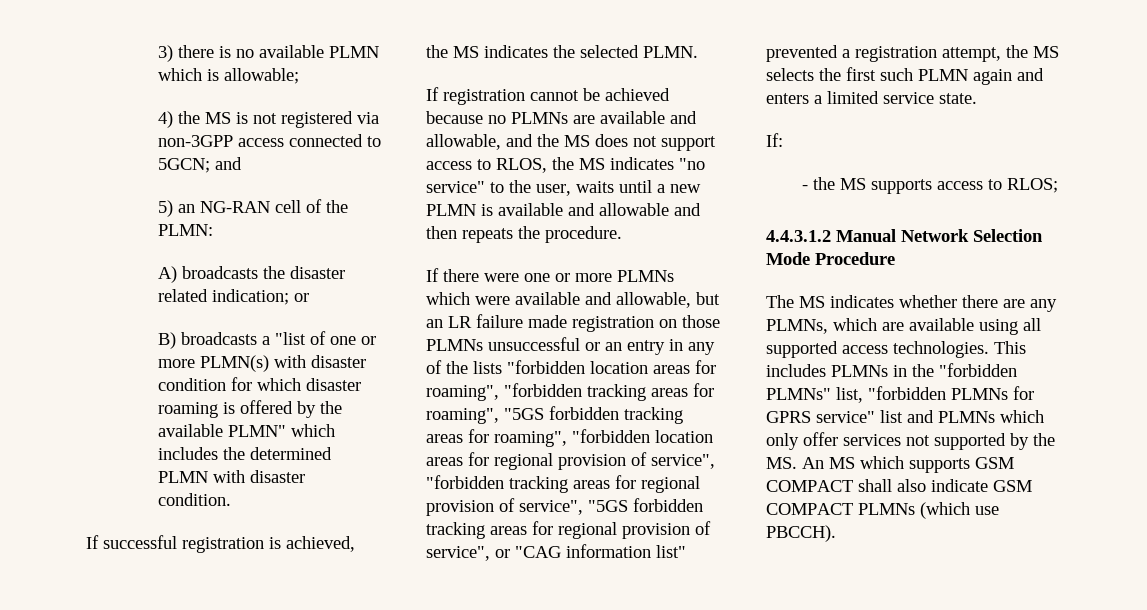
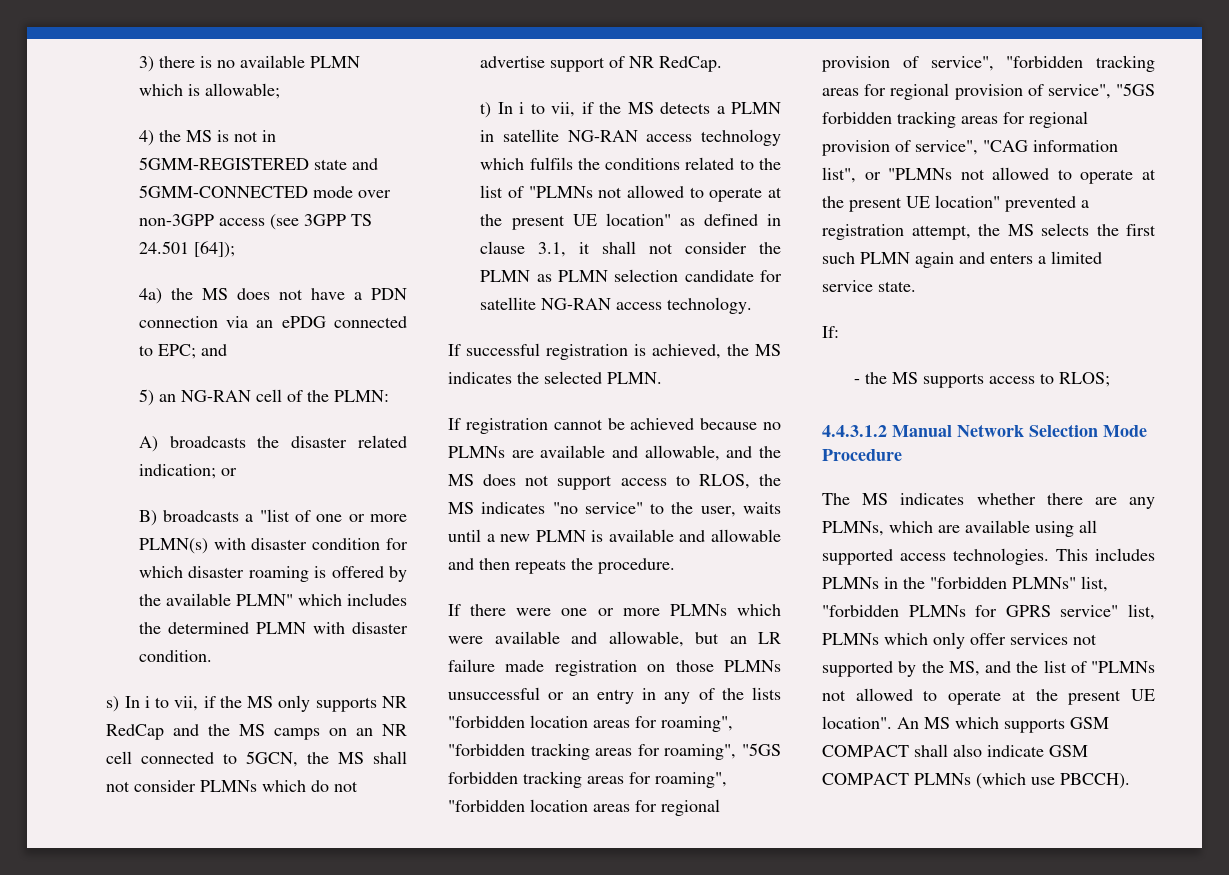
[280,111,379,128] [157,134,381,147] [157,158,210,173] registered via non-3GPP access connected to 5GCN; -> [261,130,276,142] [138,157,378,170] [138,185,391,198] [138,214,372,230] [138,241,235,258] [138,288,407,304] [138,316,407,328] [138,344,196,359] in 5GMM-REGISTERED state and 5GMM-CONNECTED mode over non-3GPP access (see 3GPP TS 24.501 [64]); // 4a) the MS does not have a PDN connection via an ePDG connected to EPC;
(231, 499) none -> [106,695,408,712] [106,724,407,740] [106,751,408,767] [106,780,359,792] [480,56,723,72] [480,102,781,118] [480,129,781,146] [480,157,781,170] [480,185,782,202] [480,213,781,230] [480,241,781,257] [480,269,782,282] [480,297,753,314] // s) In i to vii, if the MS only supports NR RedCap and the MS camps on an NR cell connected to 5GCN, the MS shall not consider PLMNs which do not advertise support of NR RedCap. // t) In i to vii, if the MS detects a PLMN in satellite NG-RAN access technology which fulfils the conditions related to the list of "PLMNs not allowed to operate at the present UE location" as defined in clause 3.1, it shall not consider the PLMN as PLMN selection candidate for satellite NG-RAN access technology.
[495,549,510,558] or -> (978, 147) none
[656,545,686,558] list" -> [822,167,1156,184] [822,195,1000,212] list", or "PLMNs not allowed to operate at the present UE location"
[880,410,934,423] list and -> [1128,604,1155,620] list,
[766,457,797,469] MS. -> [948,660,1155,676] [822,688,1155,705] [822,716,892,729] MS, and the list of "PLMNs not allowed to operate at the present UE location".

